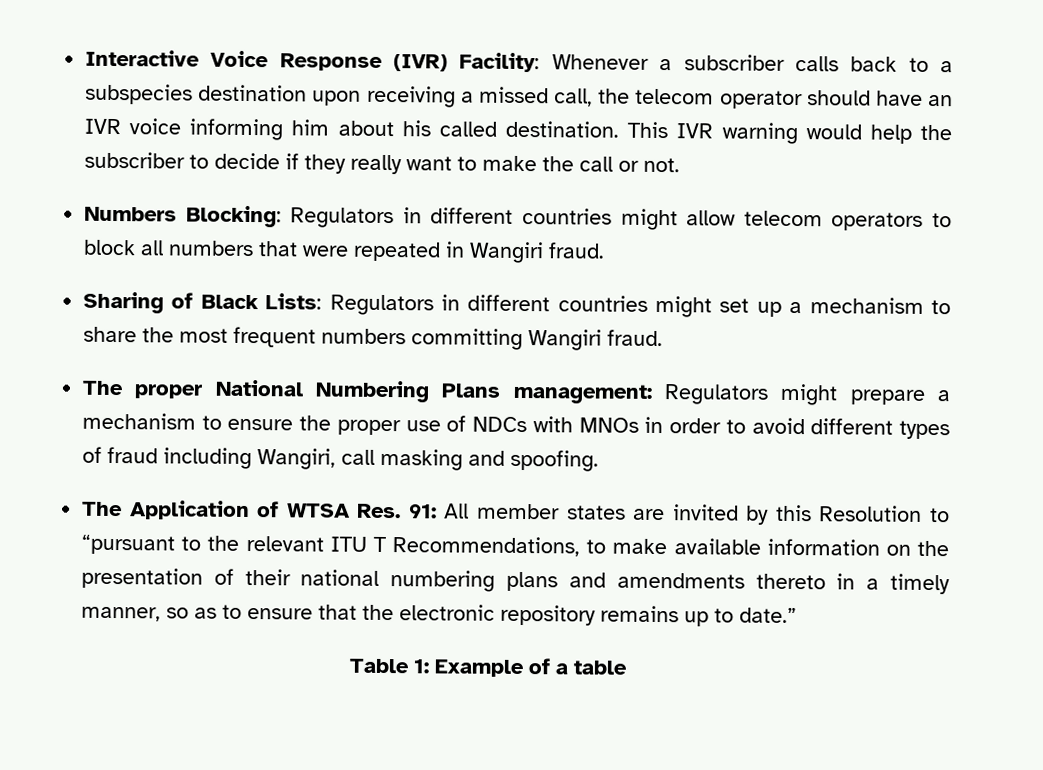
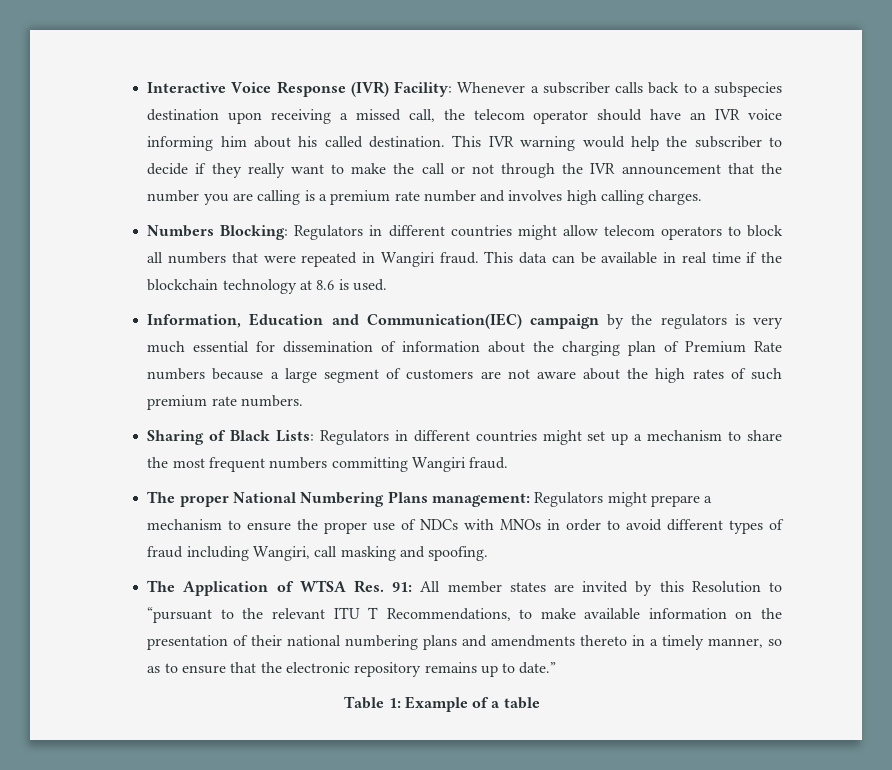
[643,157,681,173] not. -> [471,163,783,178] [147,190,703,205] not through the IVR announcement that the number you are calling is a premium rate number and involves high calling charges.
(606, 250) none -> [484,251,782,264] [147,279,387,294] [147,313,784,329] [147,341,783,356] [147,368,783,383] [147,395,303,410] This data can be available in real time if the blockchain technology at 8.6 is used. // Information, Education and Communication(IEC) campaign by the regulators is very much essential for dissemination of information about the charging plan of Premium Rate numbers because a large segment of customers are not aware about the high rates of such premium rate numbers.

